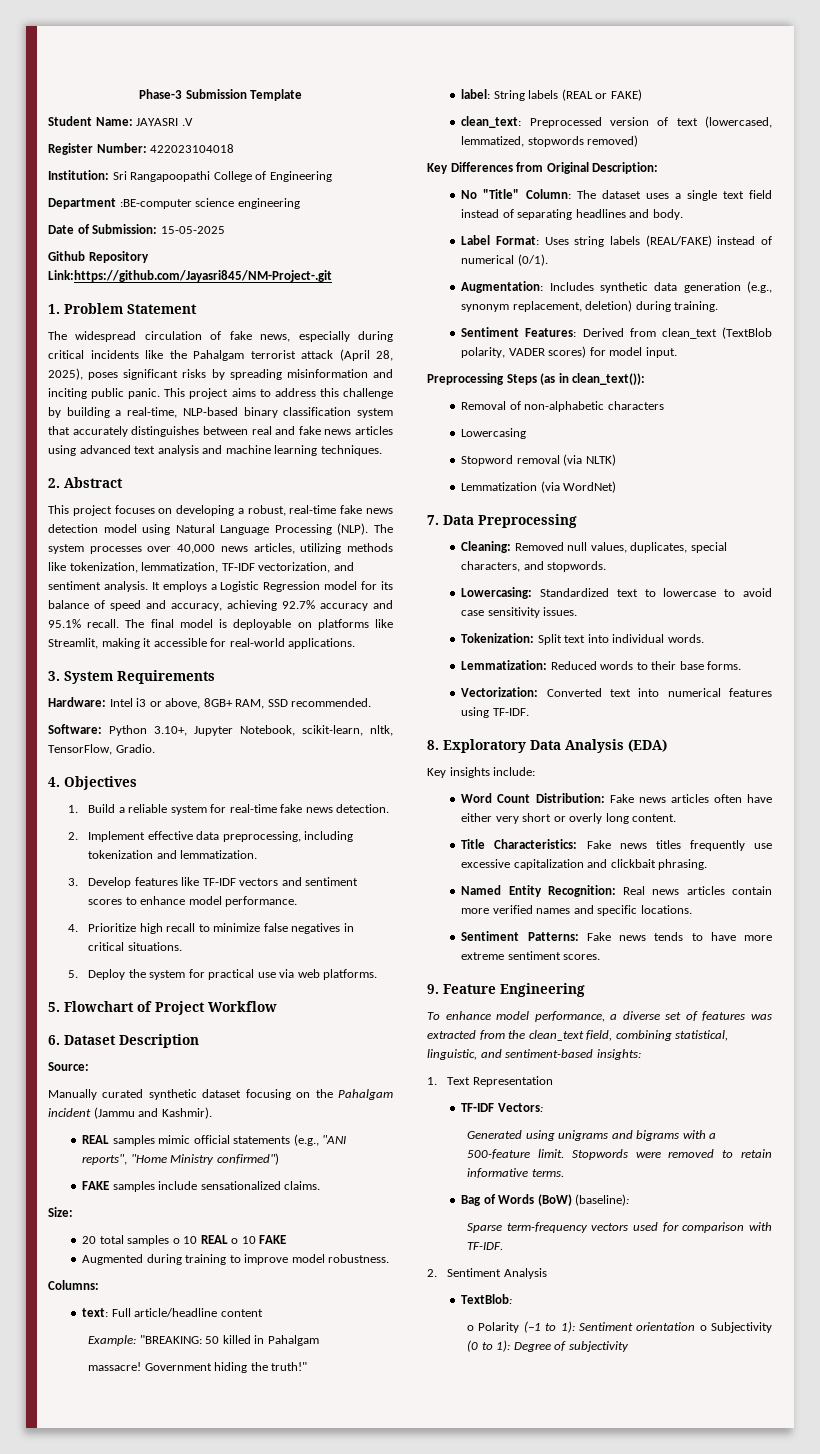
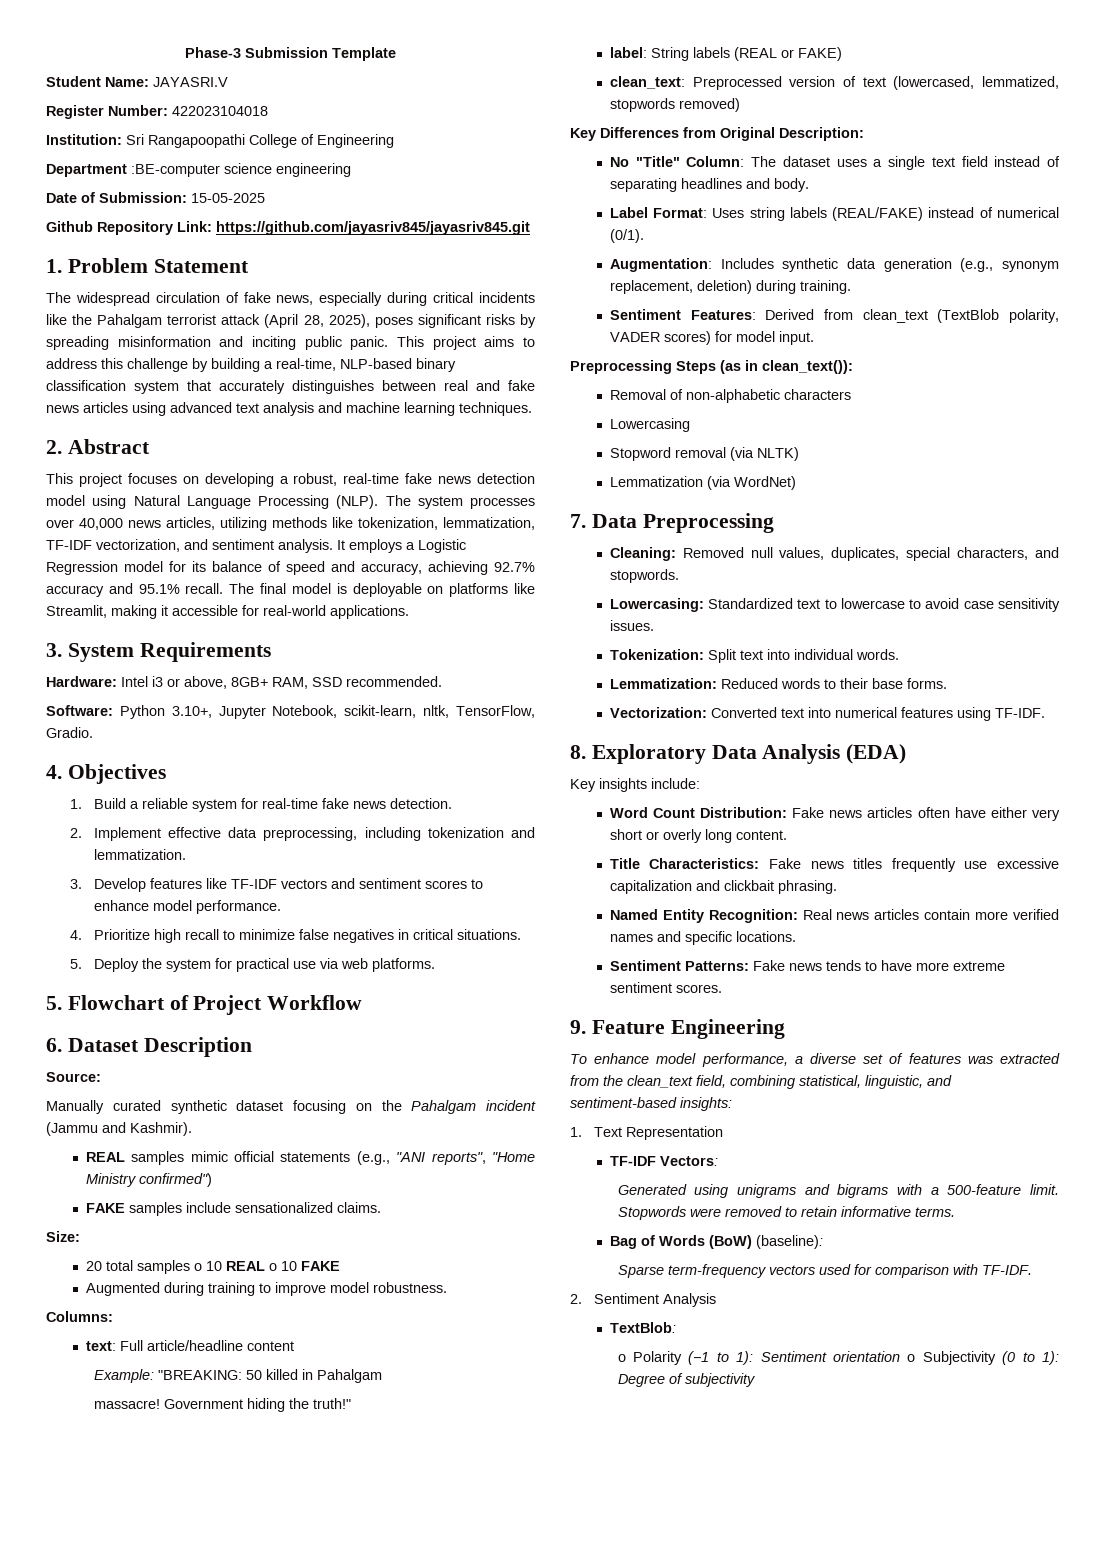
[136,118,193,126] JAYASRI .V -> [153,77,228,87] JAYASRI.V
[48,270,332,282] Link:https://github.com/Jayasri845/NM-Project-.git -> [177,221,530,235] Link: https://github.com/jayasriv845/jayasriv845.git

